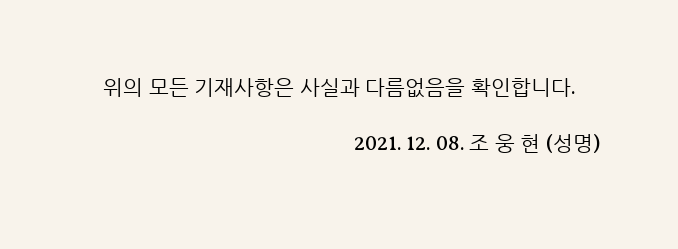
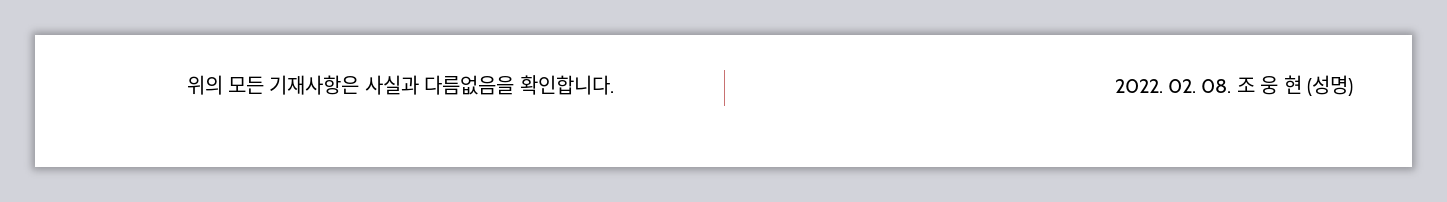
[353,136,431,150] 2021. 12. -> [1114,79,1196,93] 2022. 02.

